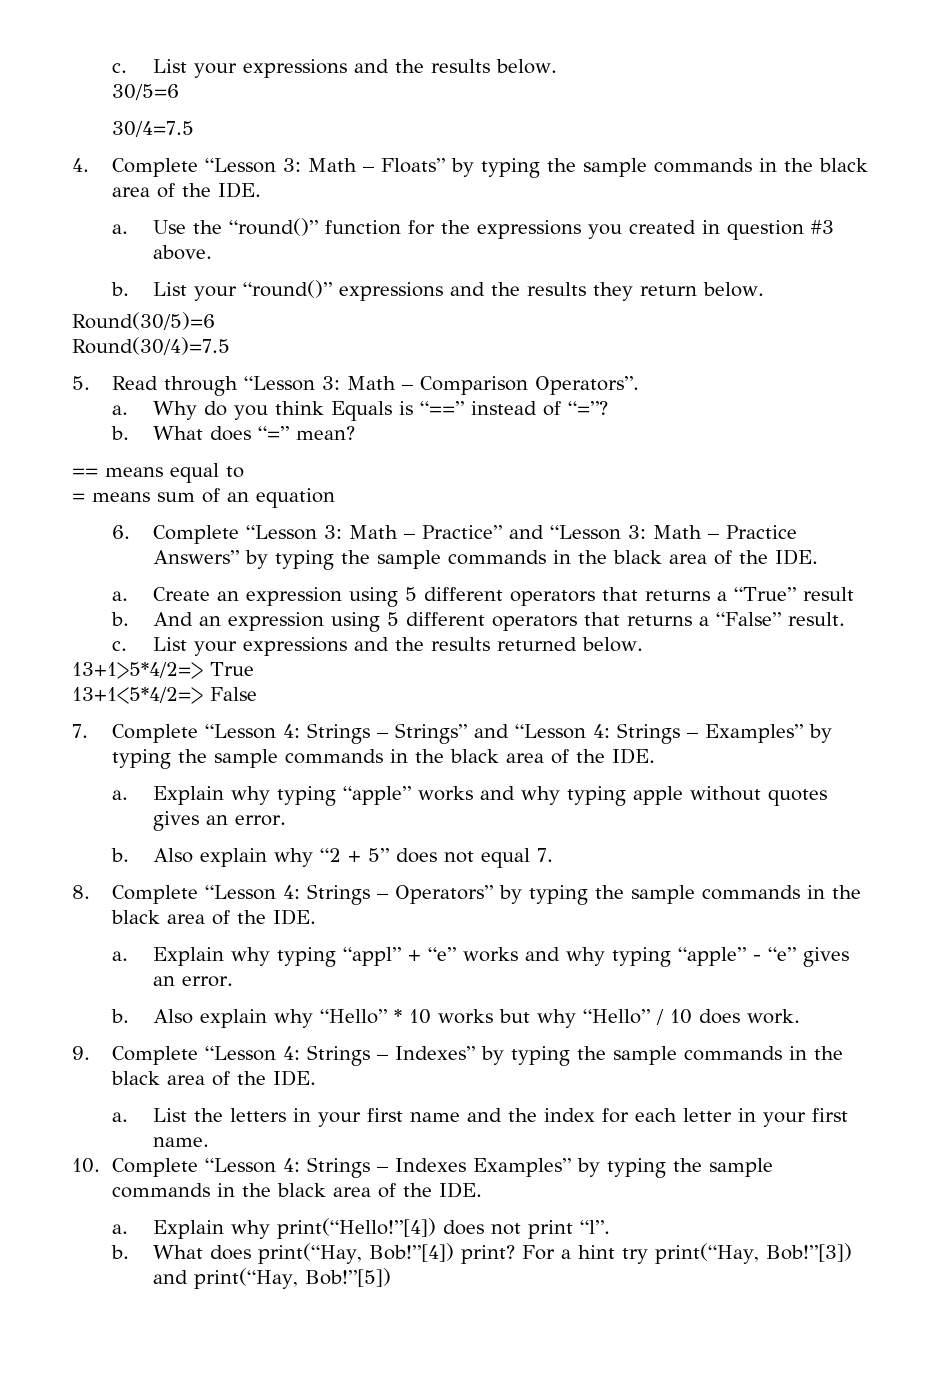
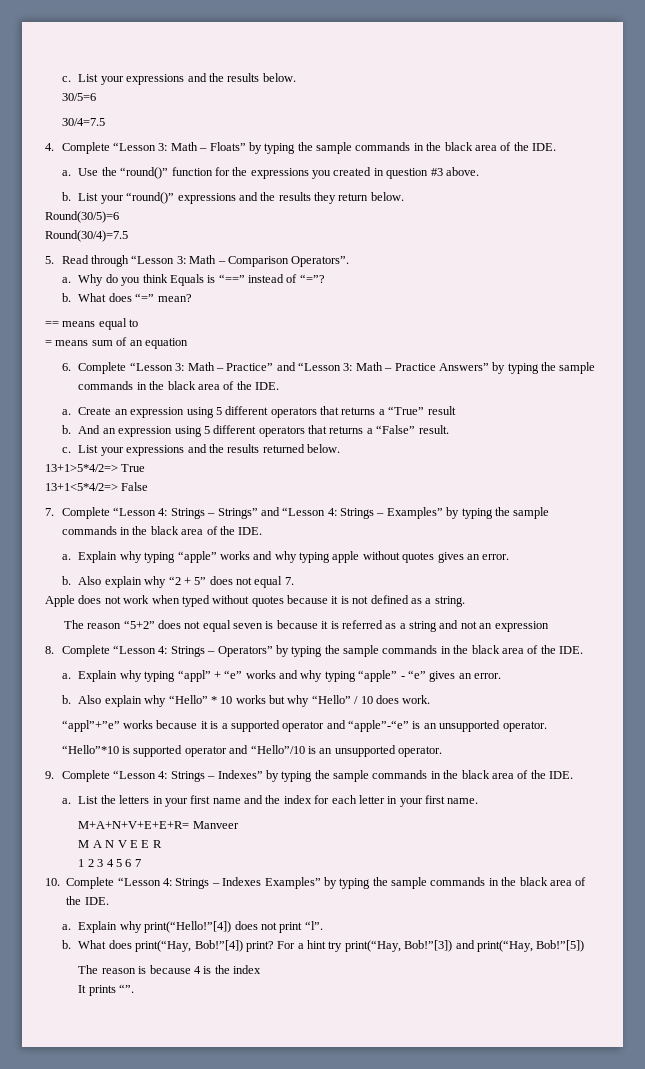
(553, 855) none -> [45,595,465,607] [63,620,549,632] // Apple does not work when typed without quotes because it is not defined as a string. // The reason “5+2” does not equal seven is because it is referred as a string and not an expression
(800, 1016) none -> [61,720,547,732] [61,745,443,757] // “appl”+”e” works because it is a supported operator and “apple”-“e” is an unsupported operator. // “Hello”*10 is supported operator and “Hello”/10 is an unsupported operator.
(209, 1142) none -> [78,821,239,829] [78,840,162,848] [78,859,141,867] // M+A+N+V+E+E+R= Manveer // M A N V E E R // 1 2 3 4 5 6 7
(391, 1277) none -> [78,965,262,974] [78,984,135,996] // The reason is because 4 is the index // It prints “”.

